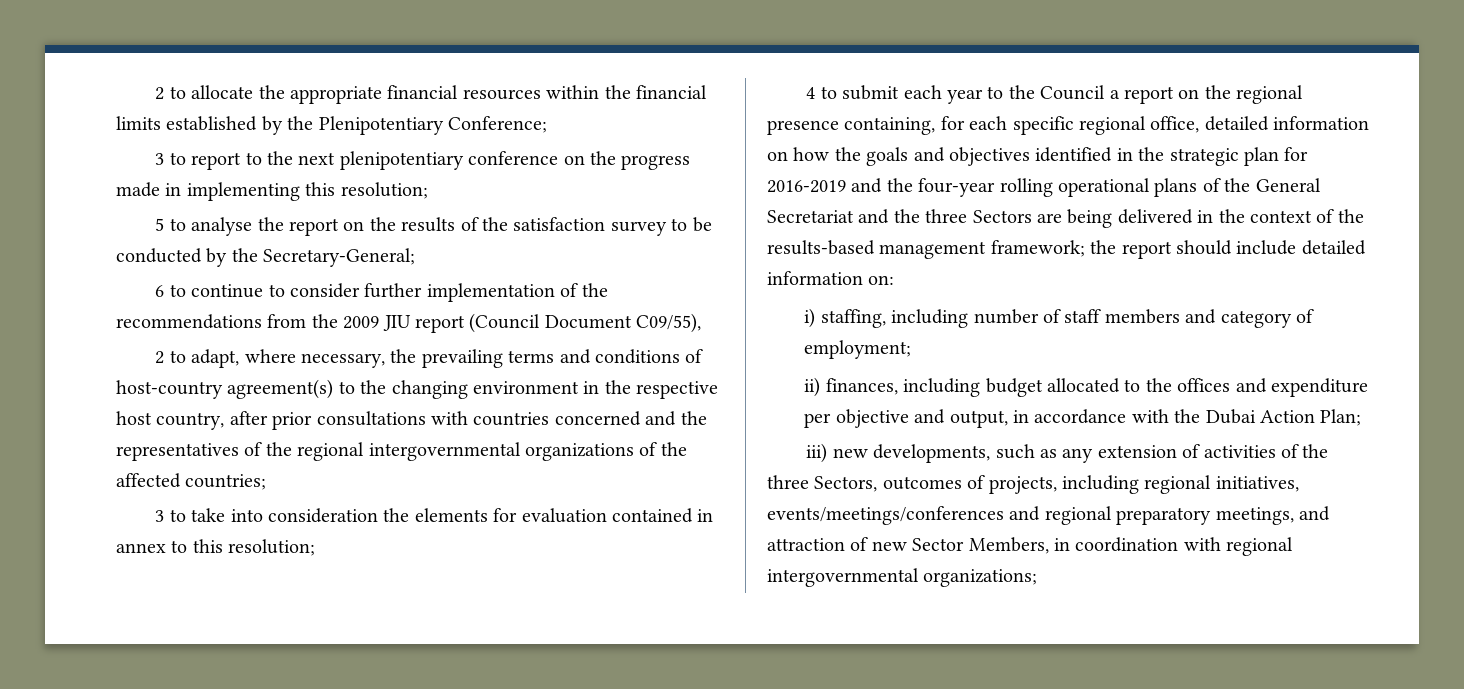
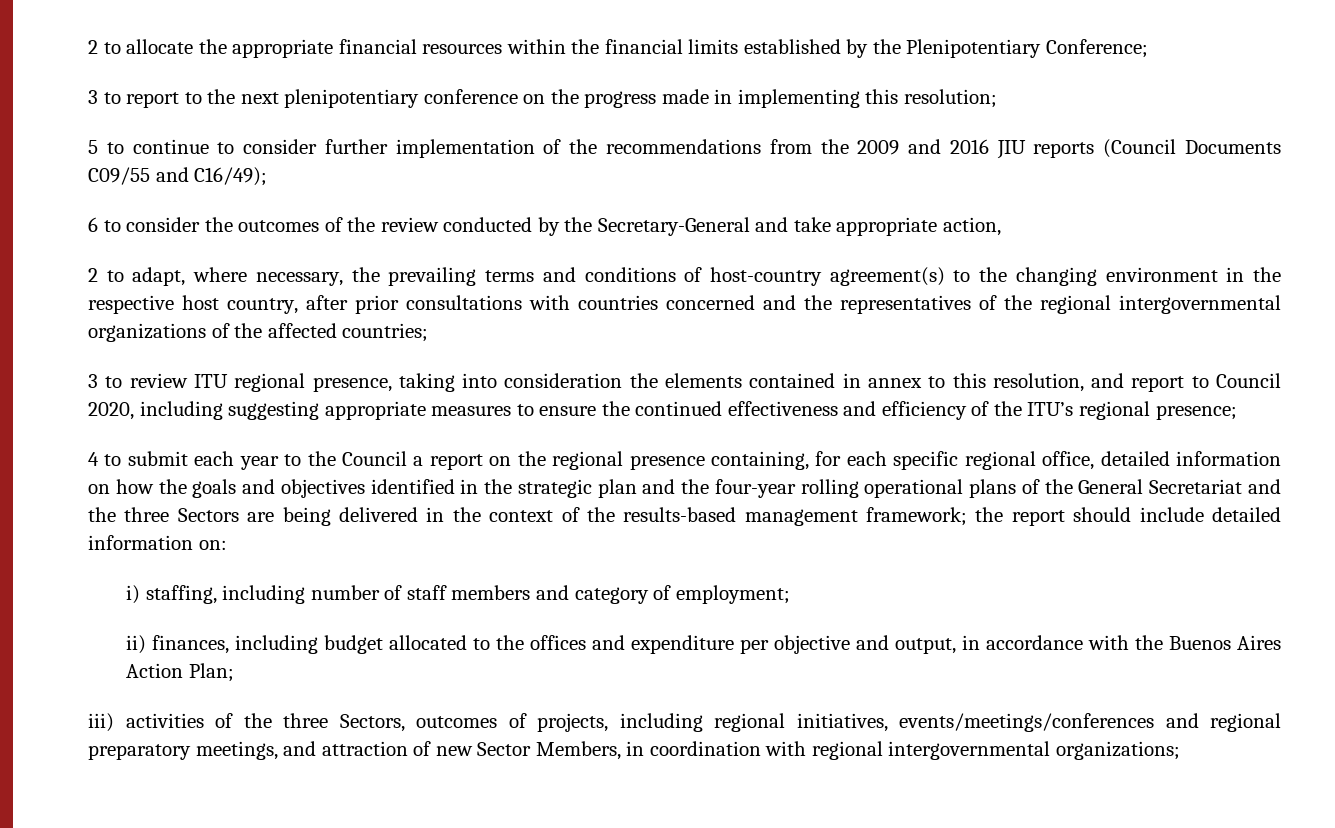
[191,217,712,236] [116,248,416,267] [155,284,186,297] analyse the report on the results of the satisfaction survey to be conducted by the Secretary-General; // 6 to -> (124, 148) none
[382,313,702,333] JIU report (Council Document C09/55), -> [908,139,1282,159] [88,167,268,186] [88,217,1002,236] and 2016 JIU reports (Council Documents C09/55 and C16/49); // 6 to consider the outcomes of the review conducted by the Secretary-General and take appropriate action,
[191,508,226,522] take -> [129,373,455,392] review ITU regional presence, taking
[493,508,607,523] for evaluation -> (742, 380) none
[228,539,316,556] resolution; -> [992,373,1281,392] [88,401,1237,420] resolution, and report to Council 2020, including suggesting appropriate measures to ensure the continued effectiveness and efficiency of the ITU’s regional presence;
[1284,147,1309,161] [767,180,846,193] for 2016-2019 -> (637, 488) none
[1205,409,1256,424] Dubai -> [1169,635,1282,650] Buenos Aires
[832,444,1201,463] new developments, such as any extension of -> (114, 722) none

